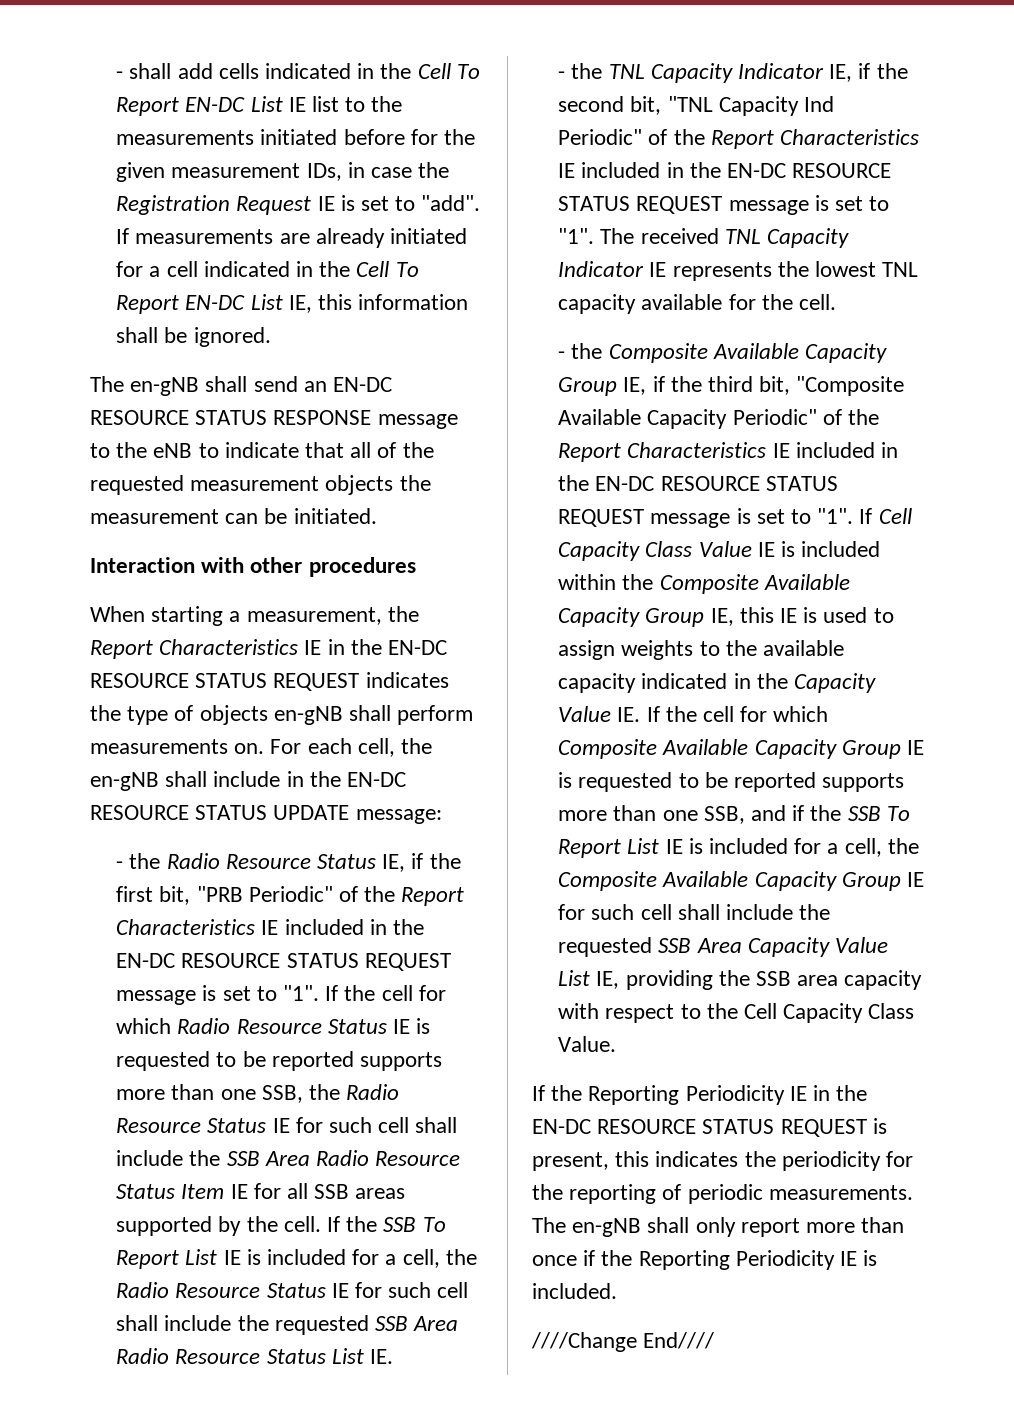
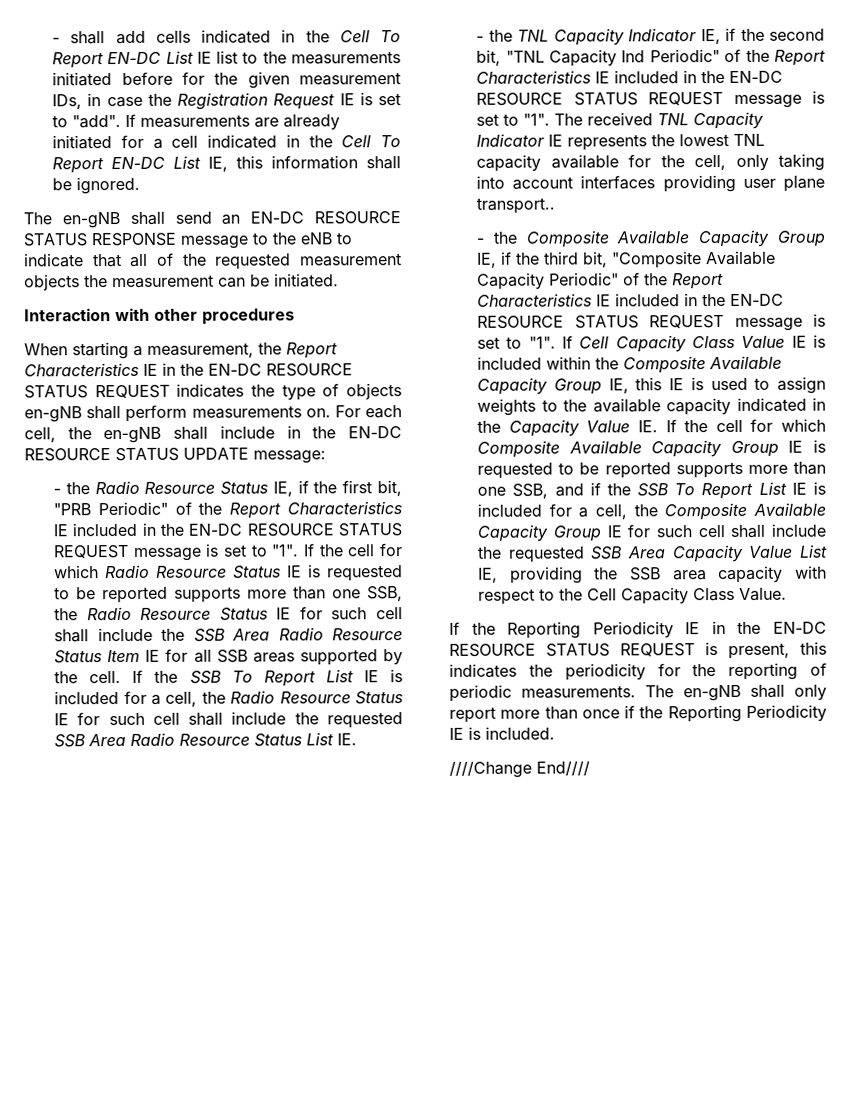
[798,294,836,310] cell. -> [694,153,825,171] [476,174,825,193] [476,197,556,214] cell, only taking into account interfaces providing user plane transport..

